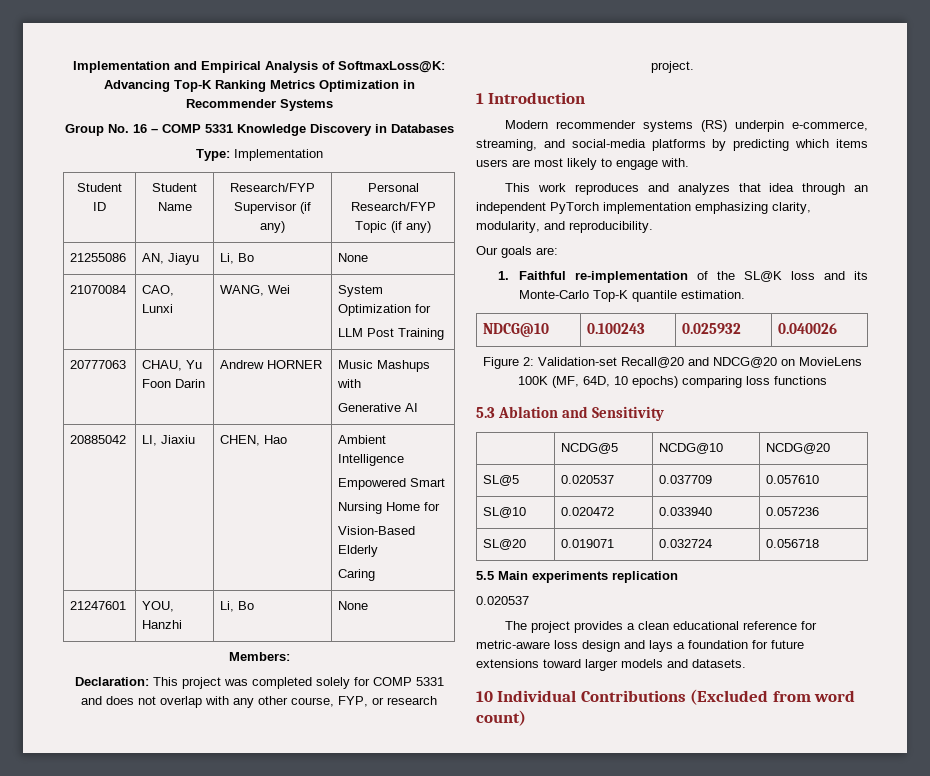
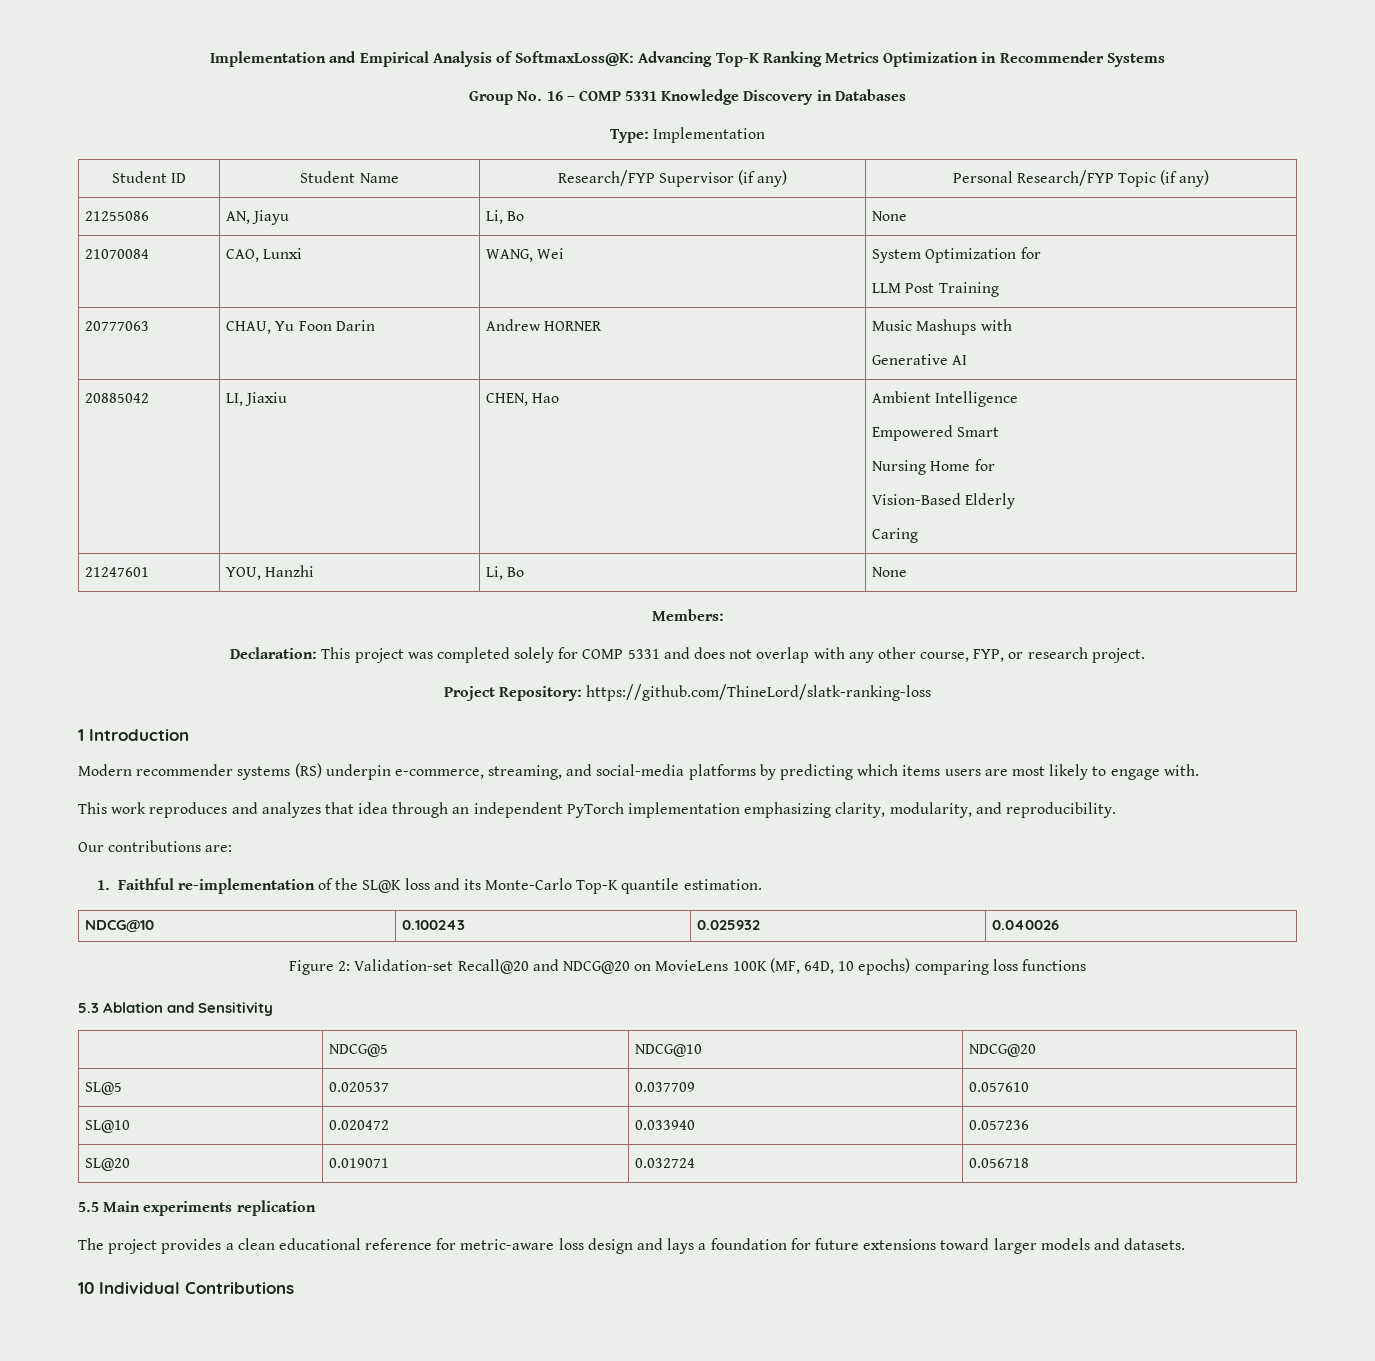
(694, 67) none -> [443,684,932,701] // Project Repository: https://github.com/ThineLord/slatk-ranking-loss
[501,246,532,258] goals -> [108,840,202,852] contributions
[561,443,619,454] [659,443,724,454] [766,443,831,454] NCDG@5 | NCDG@10 | NCDG@20 -> [329,1044,389,1057] [635,1044,703,1057] [969,1044,1037,1057] NDCG@5 | NDCG@10 | NDCG@20
[476,596,529,605] // 0.020537 -> (316, 1208) none
[690,689,856,705] [476,710,526,726] (Excluded from word count) -> (294, 1288) none

